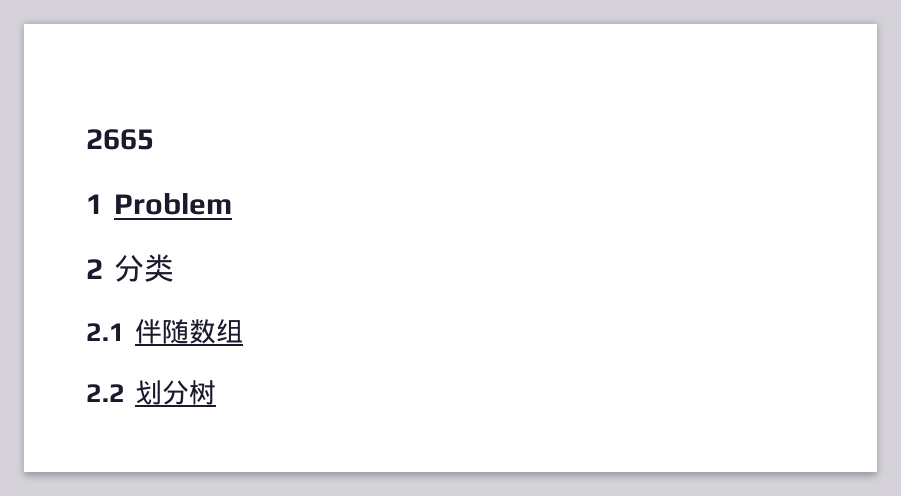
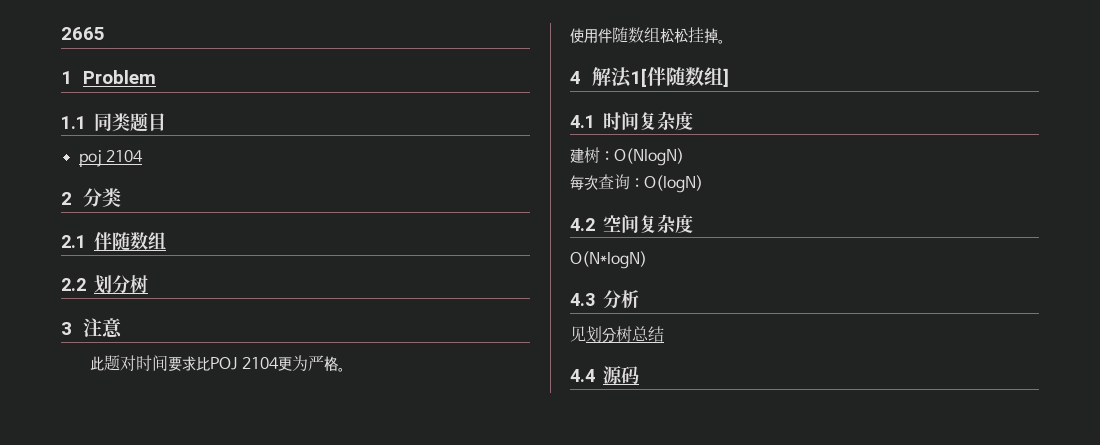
(232, 204) none -> [61,112,166,132] [78,150,143,167] // 1.1同类题目 // poj 2104
(217, 392) none -> [61,318,123,338] [89,355,346,372] [570,27,725,44] [570,67,730,88] [570,111,693,130] [570,147,684,166] [570,174,703,193] [570,214,693,233] [570,251,647,269] [570,290,639,309] [570,326,664,343] [570,366,639,384] // 3注意 // 此题对时间要求比POJ 2104更为严格。 // 使用伴随数组松松挂掉。 // 4解法1[伴随数组] // 4.1时间复杂度 // 建树：O(NlogN) // 每次查询：O(logN) // 4.2空间复杂度 // O(N*logN) // 4.3分析 // 见划分树总结 // 4.4源码

